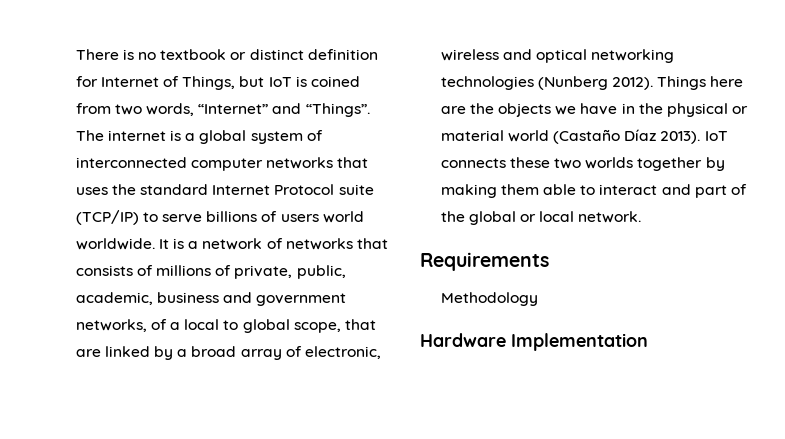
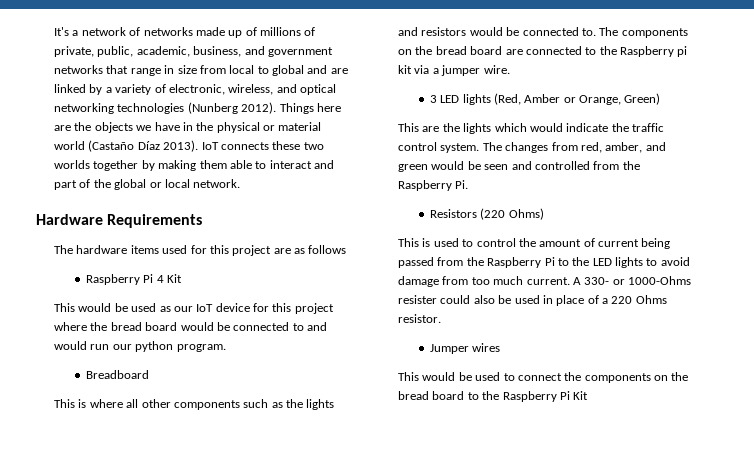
[75,49,378,60] [75,76,361,90] [75,103,370,117] [75,130,323,144] [75,157,369,171] [75,184,374,195] [75,210,364,225] [75,238,185,250] There is no textbook or distinct definition for Internet of Things, but IoT is coined from two words, “Internet” and “Things”. The internet is a global system of interconnected computer networks that uses the standard Internet Protocol suite (TCP/IP) to serve billions of users world worldwide. It is -> [54,27,70,36] It's
[357,238,389,249] [75,265,133,276] that consists -> [195,27,243,38] made up
[156,292,219,303] business -> [193,46,242,57] business,
[75,319,181,332] networks, of a -> [54,65,226,76] networks that range in size from
[293,319,377,333] scope, that -> [307,65,328,74] and
[191,346,282,360] broad array -> [115,84,152,95] variety
[440,49,499,61] wireless -> [228,84,274,95] wireless,
(642, 217) none -> [36,214,103,225] Hardware
[440,292,538,306] [420,333,648,351] Methodology // Hardware Implementation -> [54,245,347,256] [85,274,182,285] [54,303,334,314] [54,322,328,331] [54,341,226,352] [85,370,149,379] [54,399,335,410] [398,27,688,38] [398,46,688,57] [398,65,510,76] [429,93,661,105] [398,123,665,134] [398,142,666,153] [398,161,640,172] [398,180,469,191] [429,208,544,220] [398,238,671,249] [398,257,690,268] [398,276,692,287] [398,295,667,306] [398,314,442,323] [429,343,501,354] [398,372,689,383] [398,391,589,402] The hardware items used for this project are as follows // Raspberry Pi 4 Kit // This would be used as our IoT device for this project where the bread board would be connected to and would run our python program. // Breadboard // This is where all other components such as the lights and resistors would be connected to. The components on the bread board are connected to the Raspberry pi kit via a jumper wire. // 3 LED lights (Red, Amber or Orange, Green) // This are the lights which would indicate the traffic control system. The changes from red, amber, and green would be seen and controlled from the Raspberry Pi. // Resistors (220 Ohms) // This is used to control the amount of current being passed from the Raspberry Pi to the LED lights to avoid damage from too much current. A 330- or 1000-Ohms resister could also be used in place of a 220 Ohms resistor. // Jumper wires // This would be used to connect the components on the bread board to the Raspberry Pi Kit

